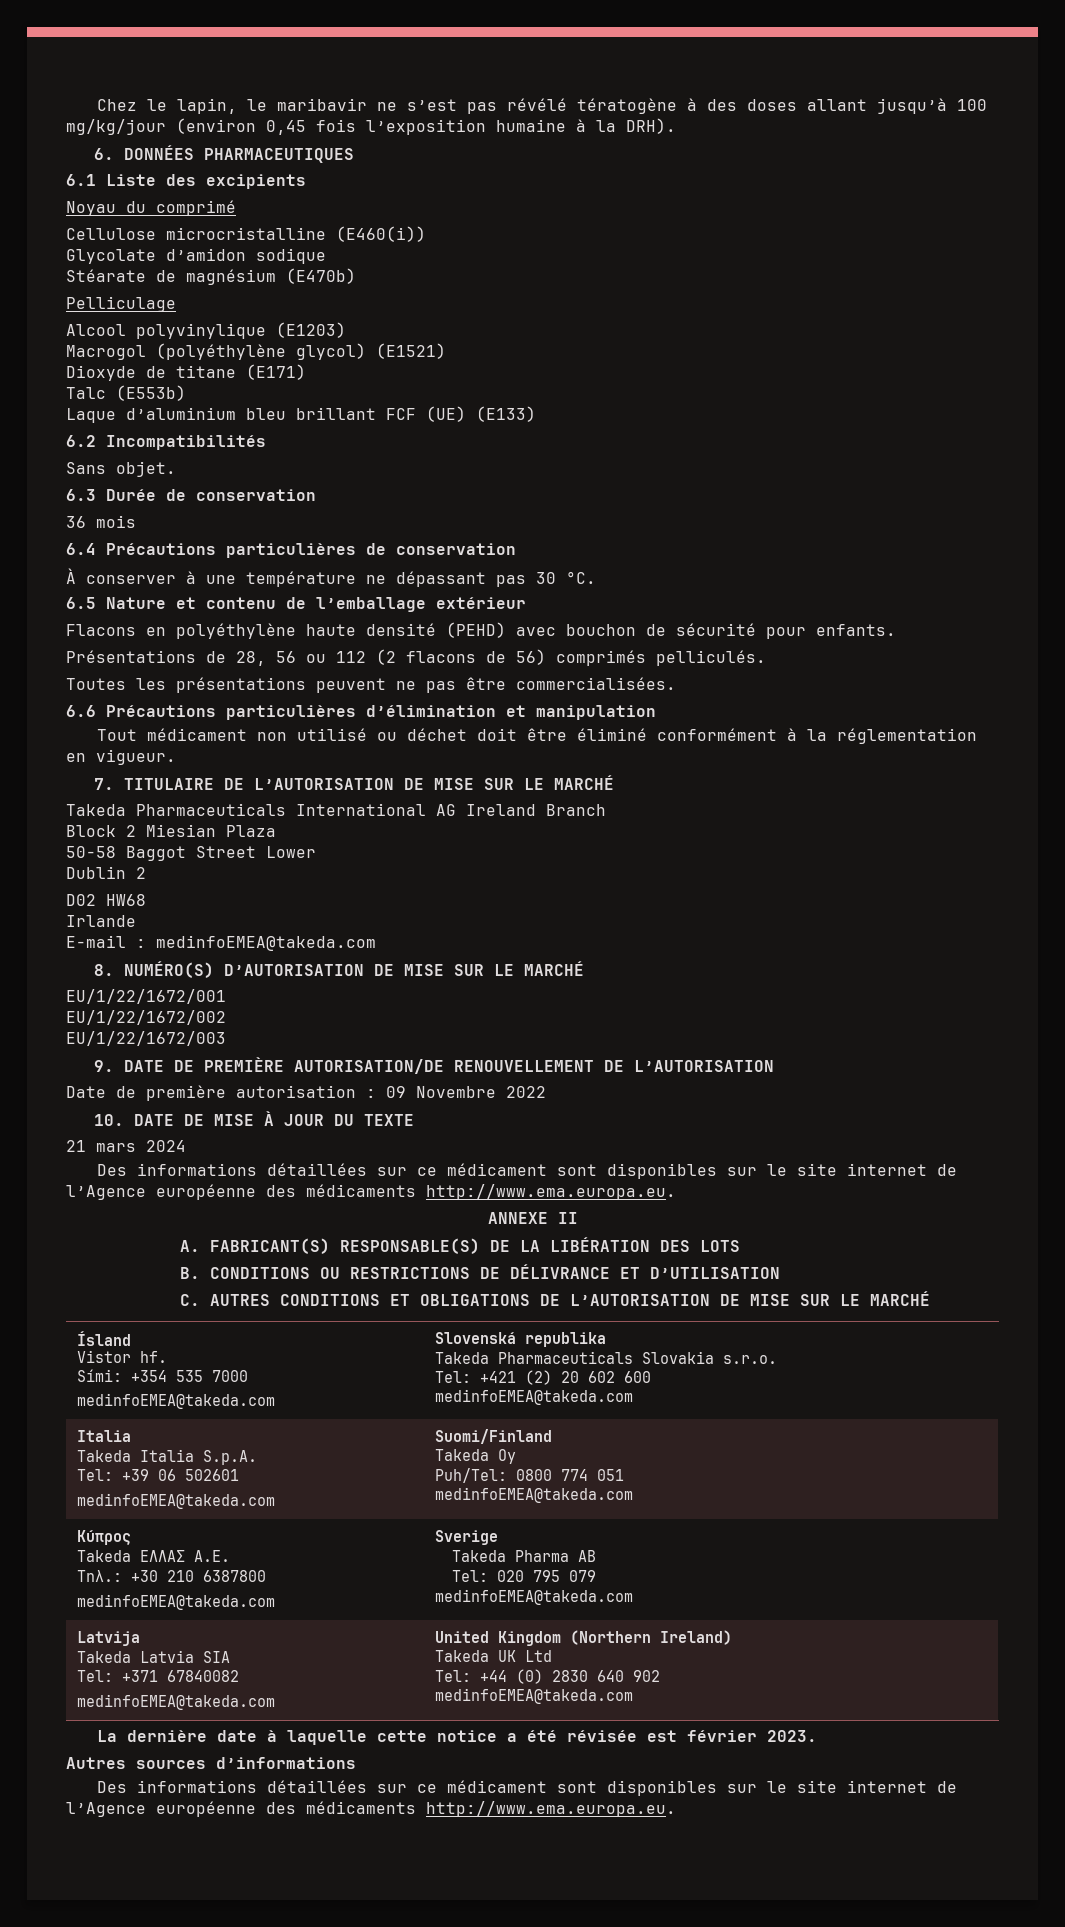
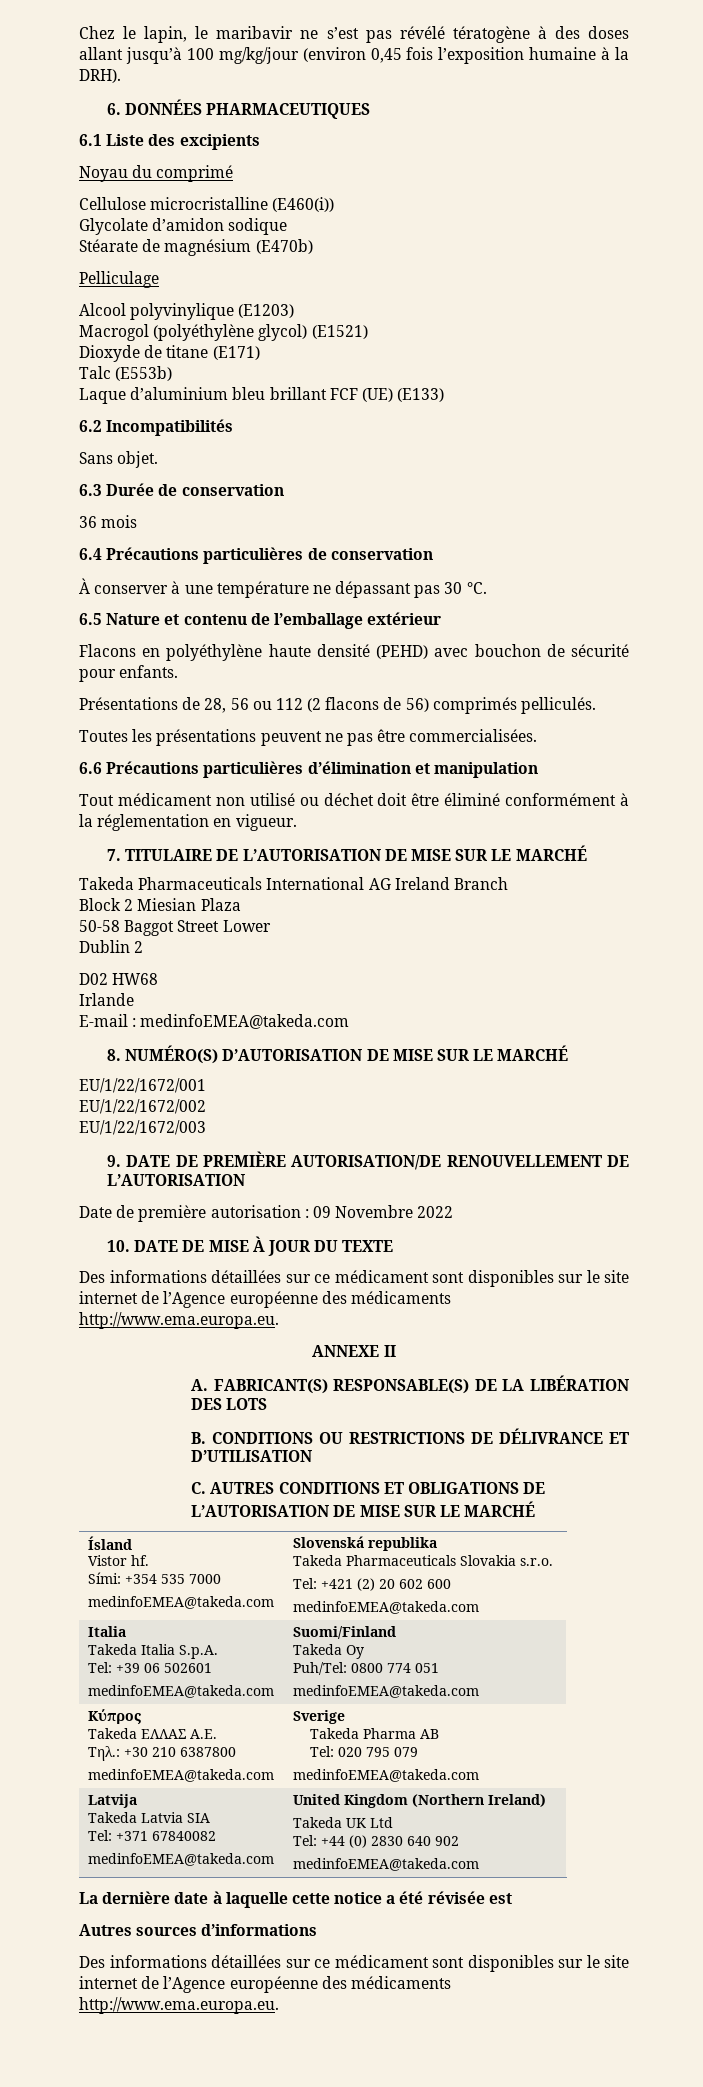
[66,1140,186,1152] // 21 mars 2024 -> (394, 1246) none
[687,1730,818,1742] février 2023. -> (512, 1898) none

